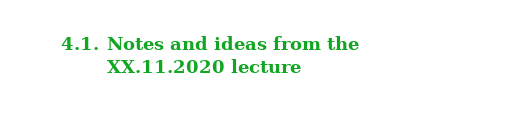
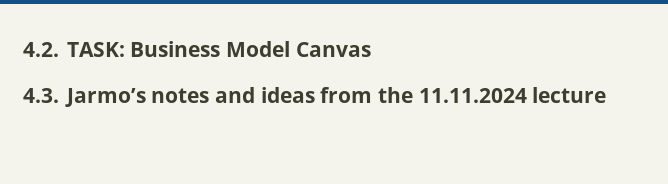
[61,37,164,50] 4.1. Notes -> [23,41,371,57] [23,88,210,107] 4.2. TASK: Business Model Canvas // 4.3. Jarmo’s notes
[106,60,225,73] XX.11.2020 -> [418,88,527,103] 11.11.2024

